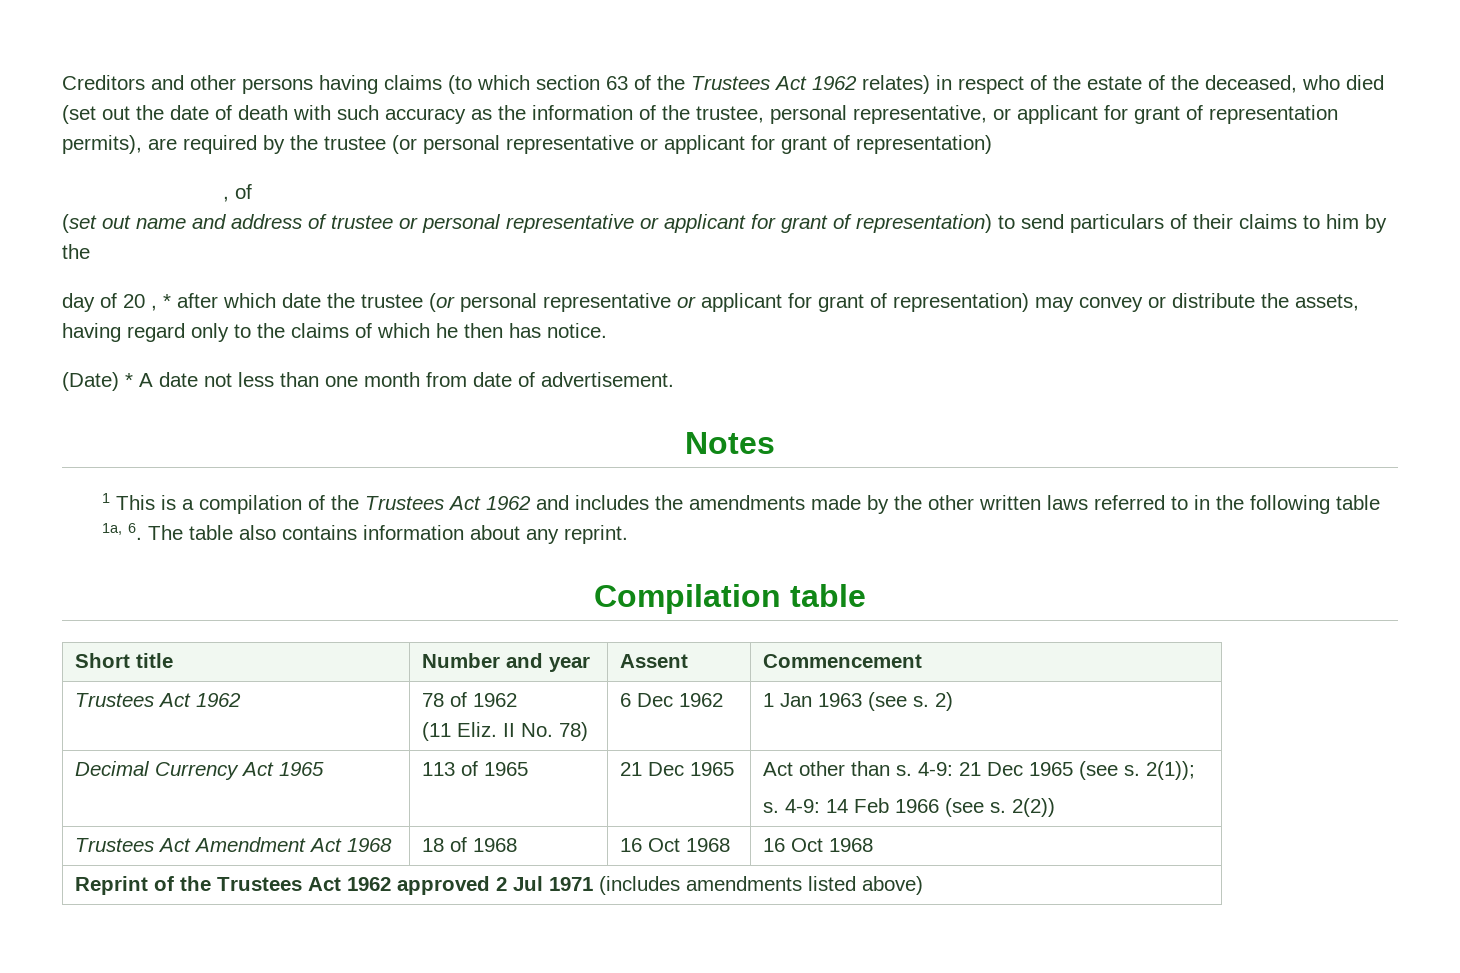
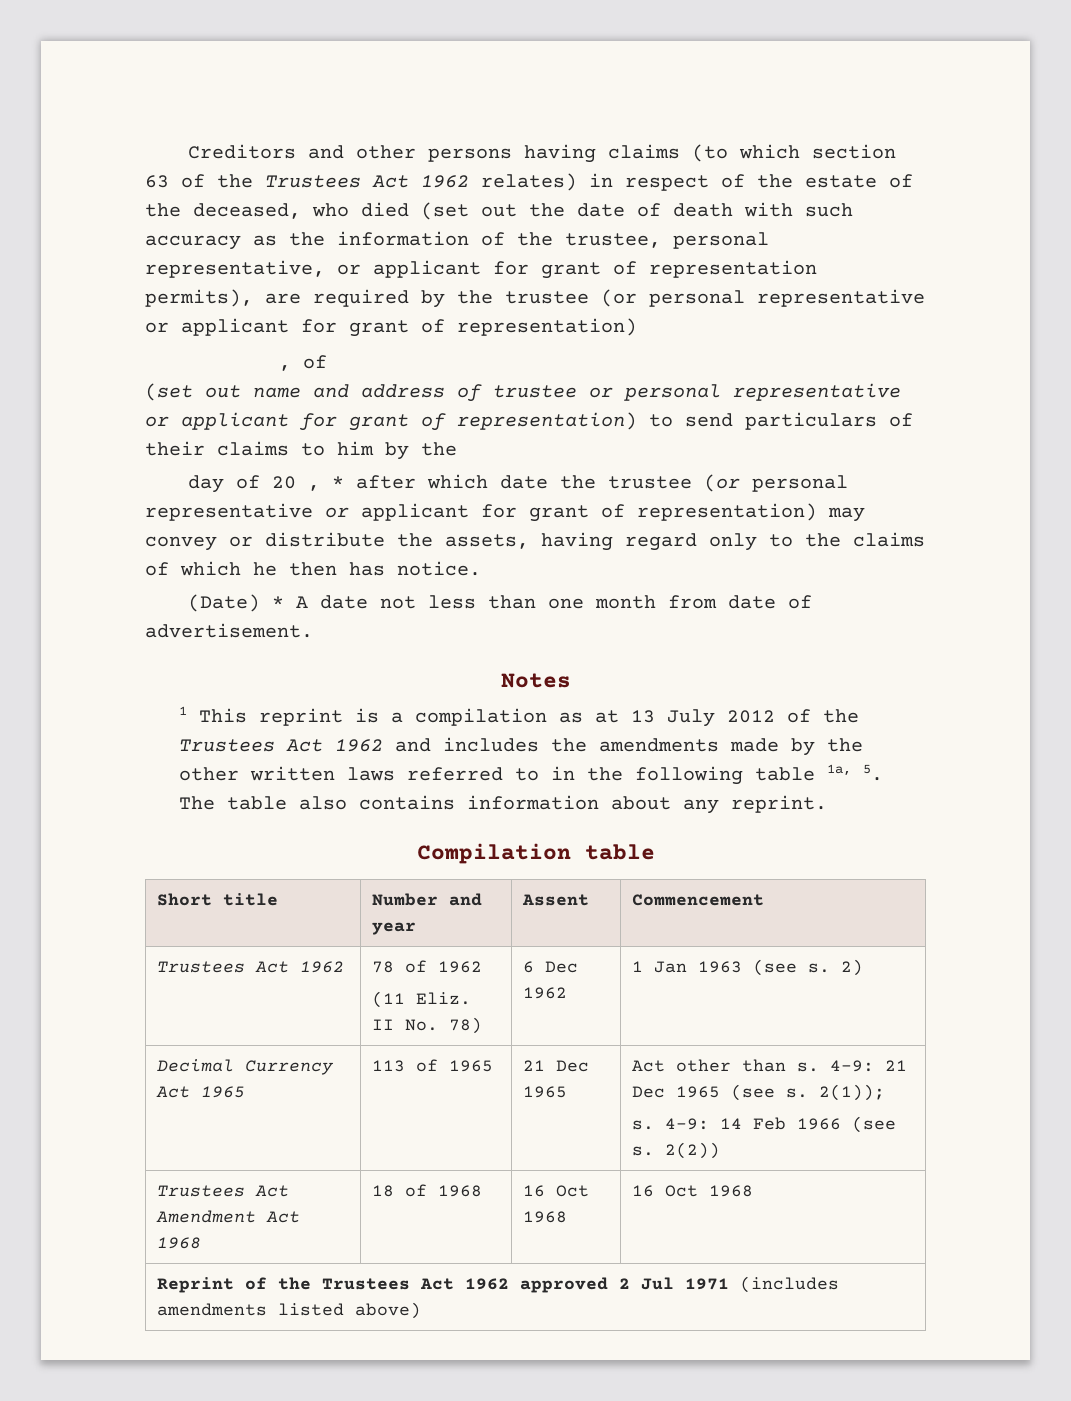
(156, 502) none -> [258,708,343,726] reprint
(303, 504) none -> [558,709,775,727] as at 13 July 2012
[128,523,143,540] 6. -> [862,764,883,781] 5.

